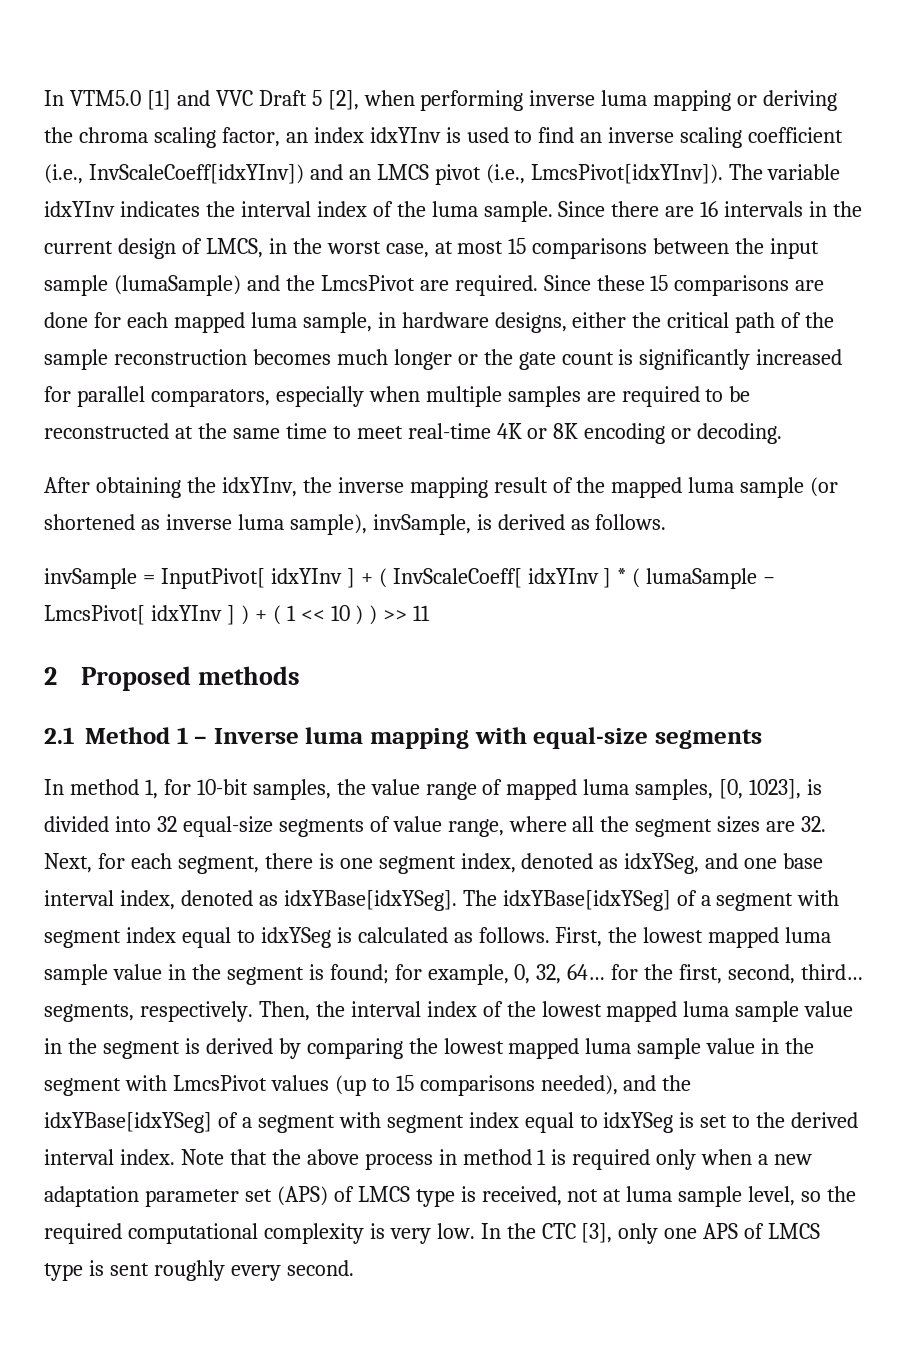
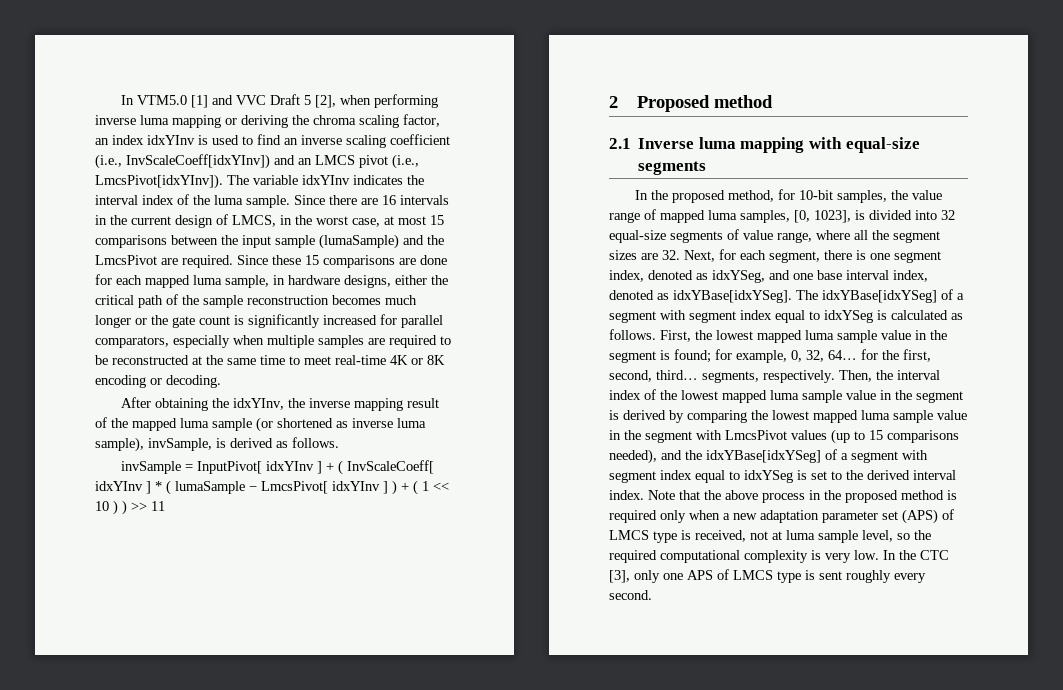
[197,666,300,685] methods -> [713,95,773,108] method
[85,727,208,744] Method 1 – -> (631, 143) none
[69,779,158,799] method 1, -> [650,190,774,203] the proposed method,
[462,1149,547,1165] method 1 -> [824,490,944,503] the proposed method

